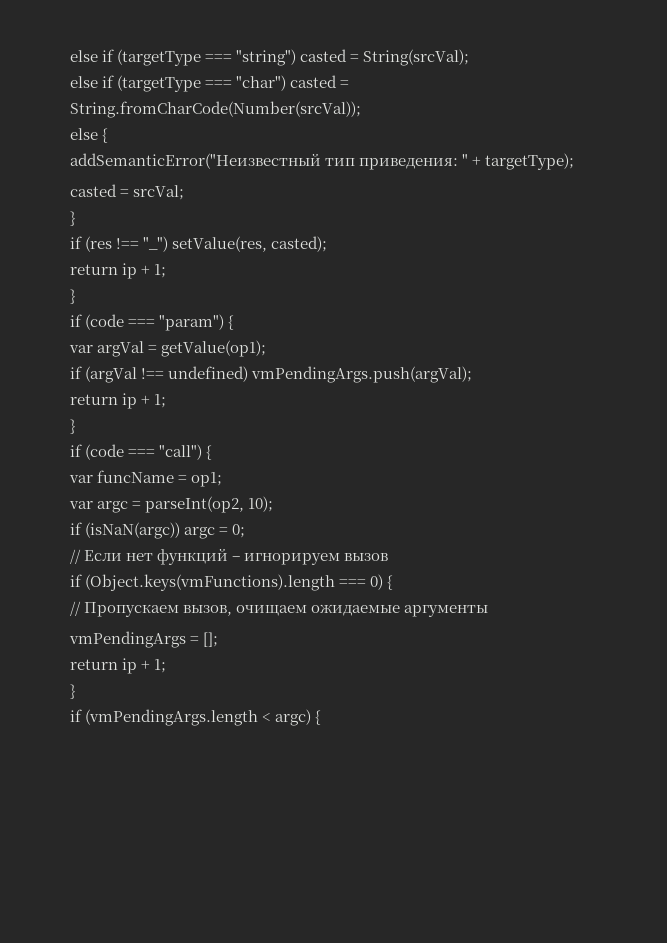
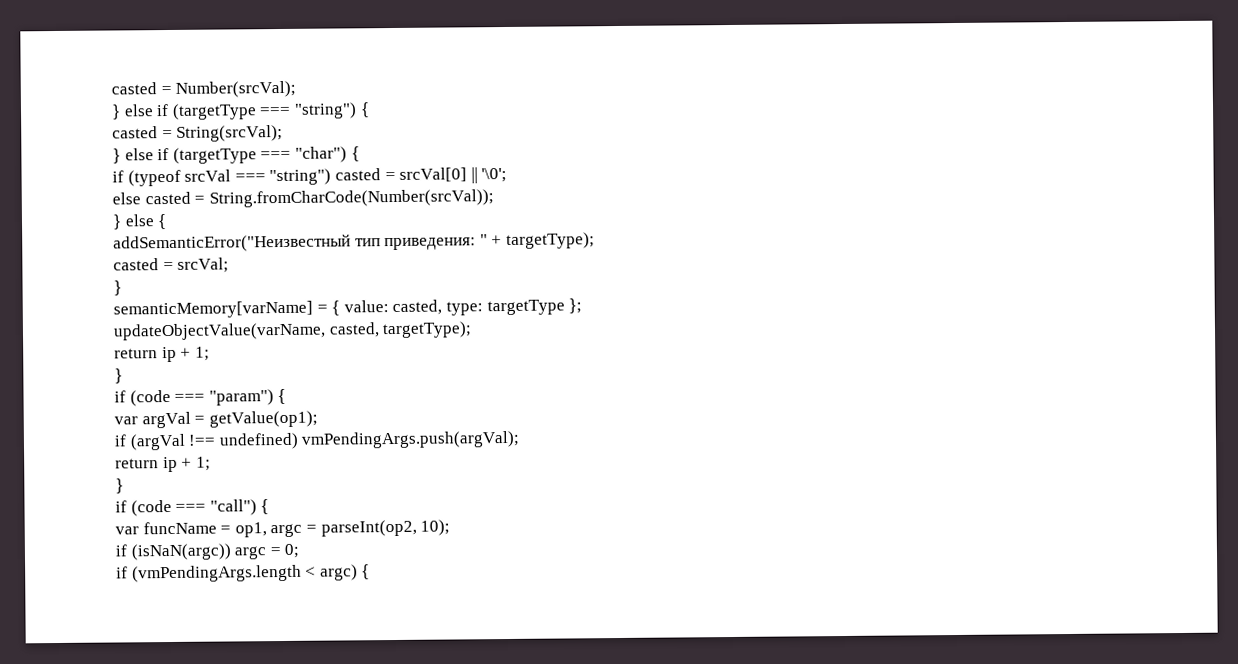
(70, 56) none -> [111,80,297,98] [111,104,121,120] casted = Number(srcVal); // }
(297, 57) none -> [359,102,370,118] { //
(470, 57) none -> [112,148,121,164] }
(287, 83) none -> [350,146,360,162] [112,167,508,187] [112,192,141,205] { // if (typeof srcVal === "string") casted = srcVal[0] || '\0'; // else
(361, 109) none -> [112,214,122,230] }
[70,236,328,252] if (res !== "_") setValue(res, casted); -> [113,298,583,319] [113,321,473,341] semanticMemory[varName] = { value: casted, type: targetType }; // updateObjectValue(varName, casted, targetType);
[191,472,223,487] [69,501,93,509] op1; // var -> [234,522,267,538] op1,
[70,548,389,565] [70,574,394,591] [70,601,489,617] [69,631,219,648] [70,658,167,674] [70,684,76,699] // // Если нет функций – игнорируем вызов // if (Object.keys(vmFunctions).length === 0) { // // Пропускаем вызов, очищаем ожидаемые аргументы // vmPendingArgs = []; // return ip + 1; // } -> (300, 550) none

